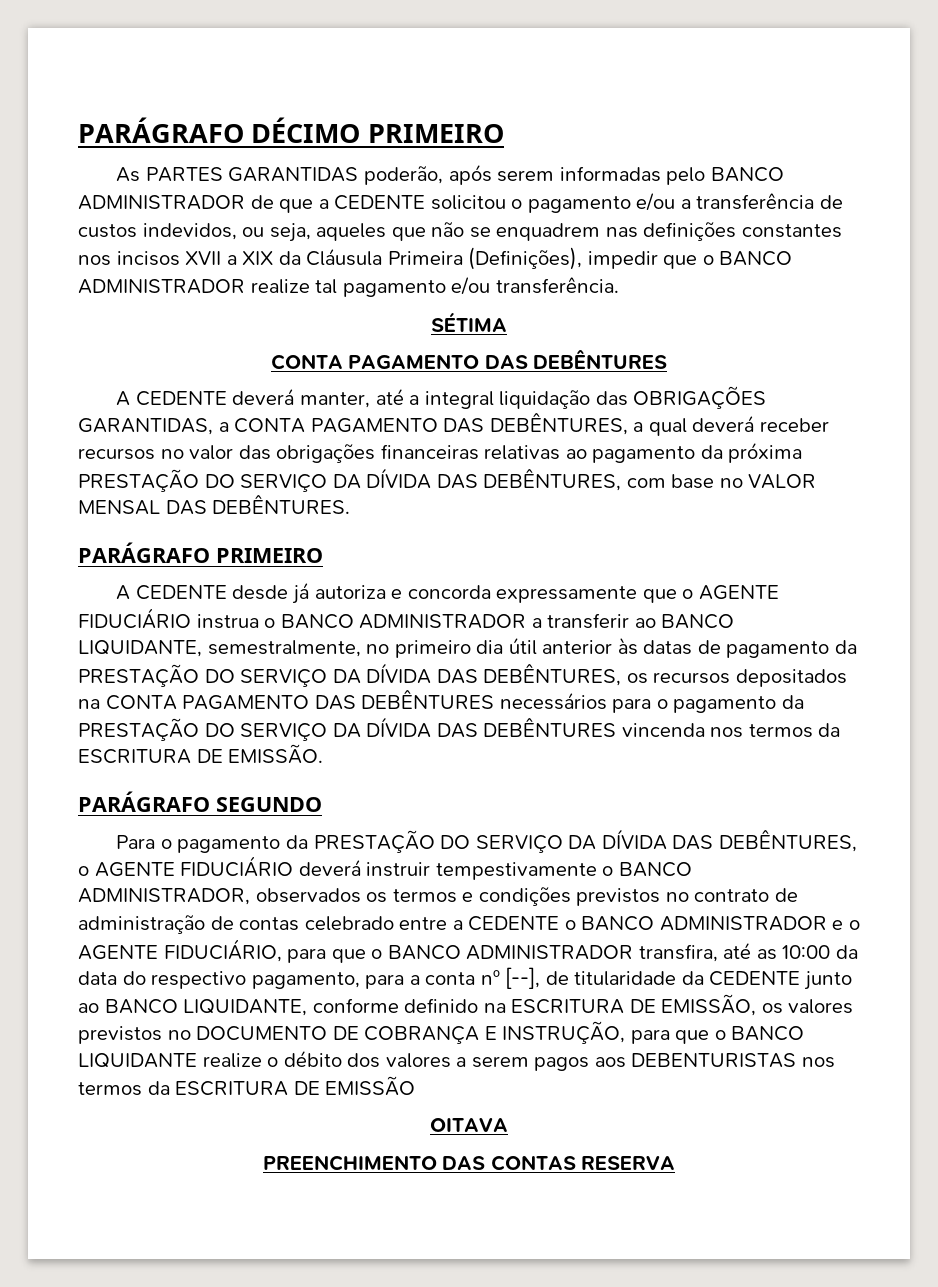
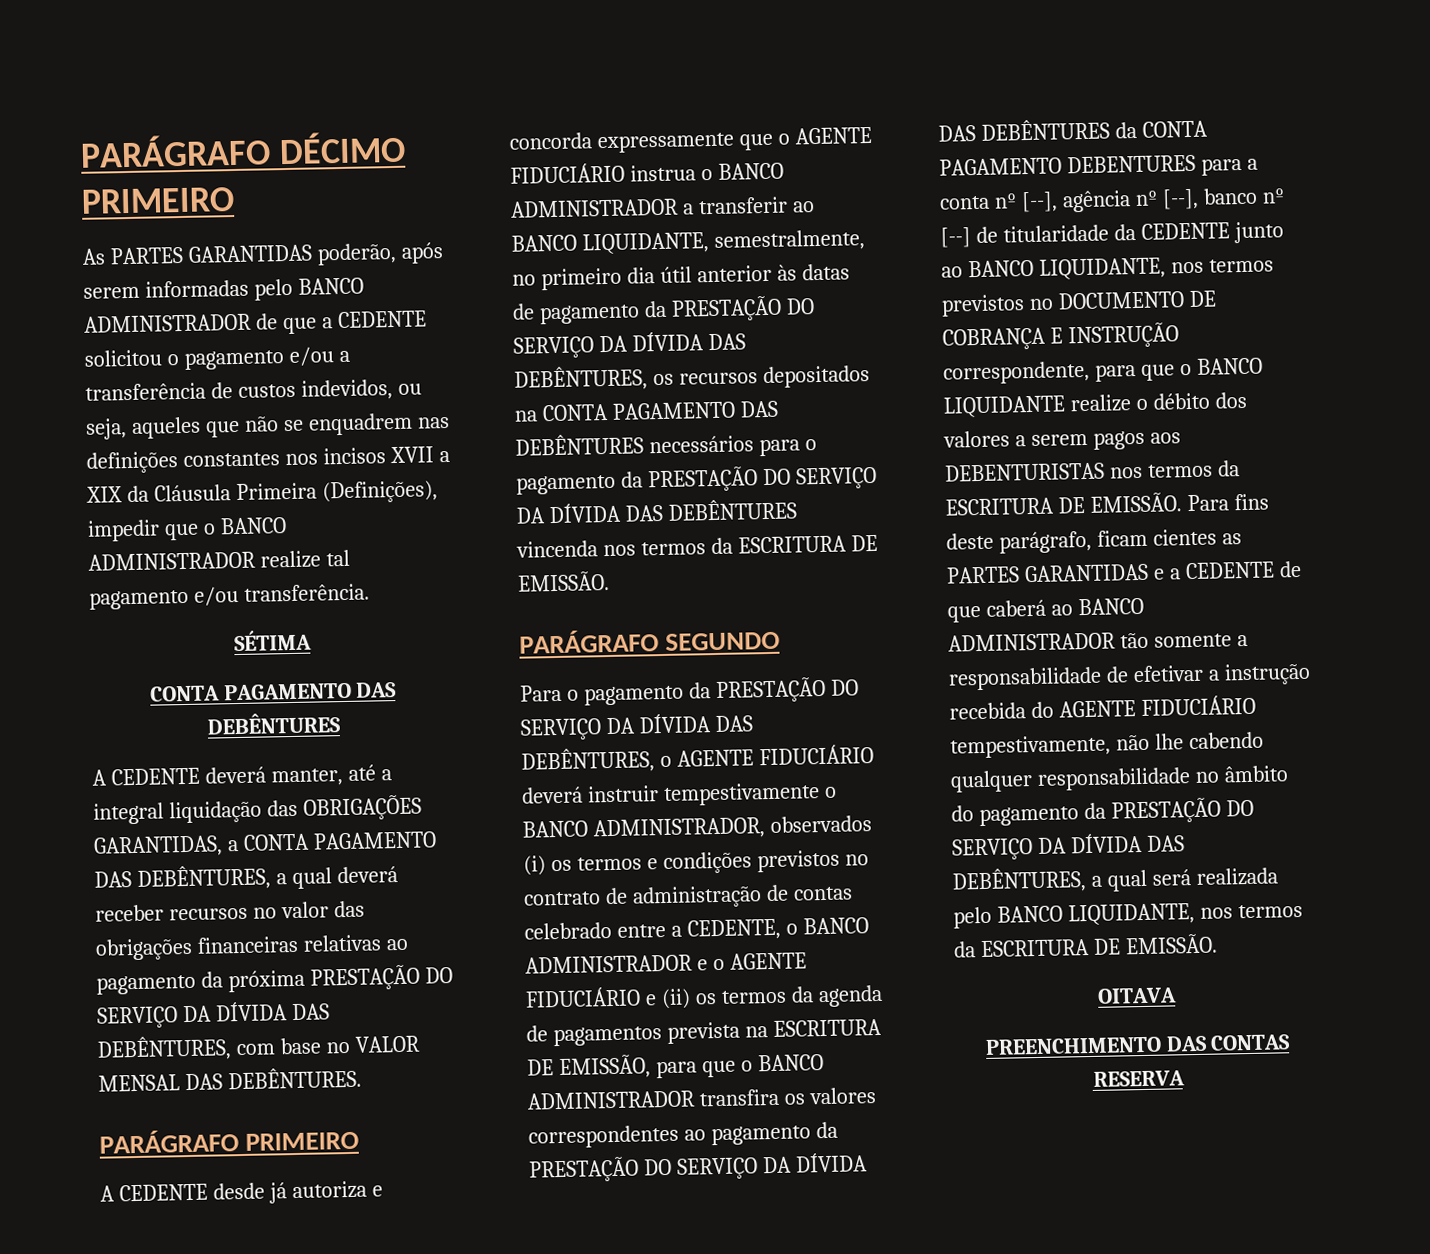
(361, 895) none -> [523,855,546,876] (i)
[468,916,560,931] CEDENTE -> [686,918,781,941] CEDENTE,
[163,939,282,962] FIDUCIÁRIO, -> [525,984,883,1010] [526,1018,882,1047] [527,1054,651,1080] FIDUCIÁRIO e (ii) os termos da agenda de pagamentos prevista na ESCRITURA DE EMISSÃO,
[638,942,858,962] [78,971,360,989] transfira, até as 10:00 da data do respectivo pagamento, -> [698,1087,877,1107] [528,1121,838,1149] [528,1152,868,1183] [938,118,1208,142] [939,154,1196,176] transfira os valores correspondentes ao pagamento da PRESTAÇÃO DO SERVIÇO DA DÍVIDA DAS DEBÊNTURES da CONTA PAGAMENTO DEBENTURES
(541, 978) none -> [1061,187,1285,213] [940,227,971,248] agência nº [--], banco nº [--]
[312,994,854,1016] conforme definido na ESCRITURA DE EMISSÃO, os valores -> [1170,258,1274,274] nos termos
[502,1021,626,1044] INSTRUÇÃO, -> [1067,322,1179,349] [943,360,1090,385] INSTRUÇÃO correspondente,
[325,1076,416,1096] EMISSÃO -> [1089,492,1269,513] [946,528,1242,554] [946,560,1302,584] [947,597,1144,623] [948,632,1248,652] [948,662,1311,691] [949,694,1256,720] [950,731,1264,759] [950,765,1289,793] [951,797,1254,827] [952,832,1185,861] [952,867,1278,894] [953,903,1303,929] [953,933,1218,958] EMISSÃO. Para fins deste parágrafo, ficam cientes as PARTES GARANTIDAS e a CEDENTE de que caberá ao BANCO ADMINISTRADOR tão somente a responsabilidade de efetivar a instrução recebida do AGENTE FIDUCIÁRIO tempestivamente, não lhe cabendo qualquer responsabilidade no âmbito do pagamento da PRESTAÇÃO DO SERVIÇO DA DÍVIDA DAS DEBÊNTURES, a qual será realizada pelo BANCO LIQUIDANTE, nos termos da ESCRITURA DE EMISSÃO.

